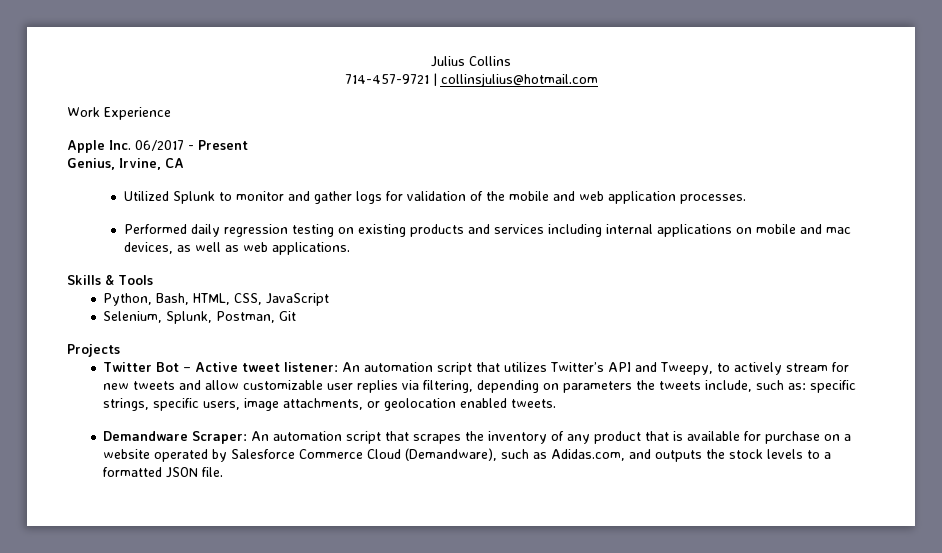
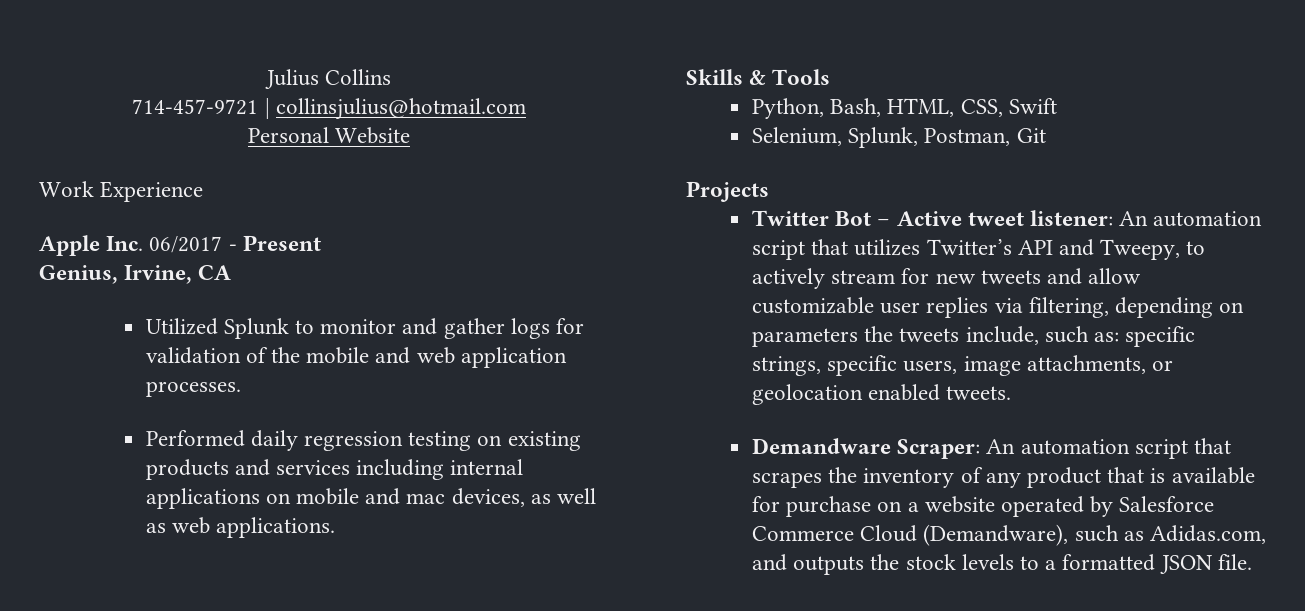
(598, 80) none -> [247,127,411,144] // Personal Website
[266,293,330,306] JavaScript -> [1008,98,1057,114] Swift

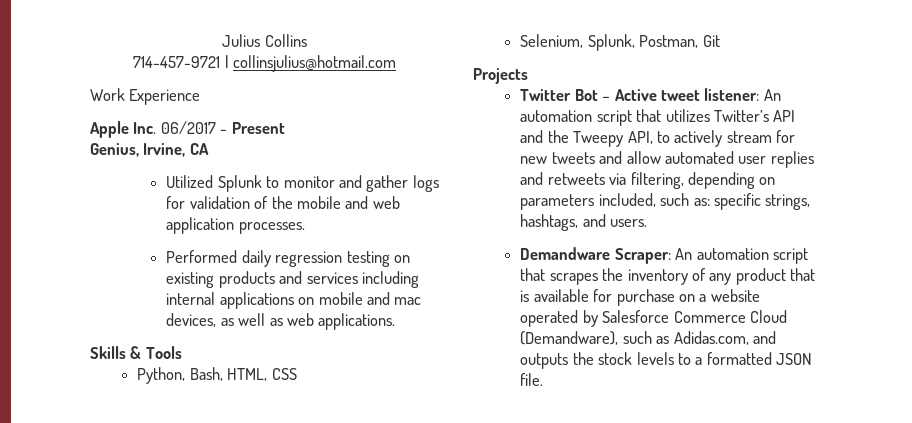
[247,127,411,144] // Personal Website -> (396, 63) none
[960,98,1057,117] CSS, Swift -> [271,368,297,380] CSS
[1100,239,1181,260] Tweepy, -> [547,130,653,147] the Tweepy API,
[751,297,874,314] customizable -> [664,151,734,164] automated
(989, 307) none -> [520,172,605,185] and retweets
[864,326,1039,345] the tweets include, -> [598,193,656,207] included,
[827,355,1173,376] [751,384,1012,405] specific users, image attachments, or geolocation enabled tweets. -> [520,214,648,231] hashtags, and users.

